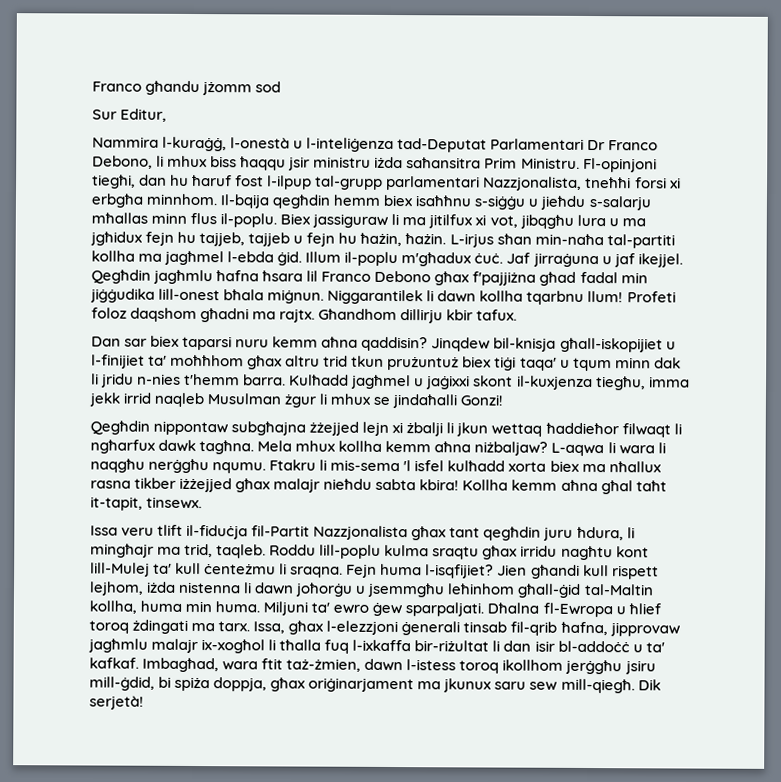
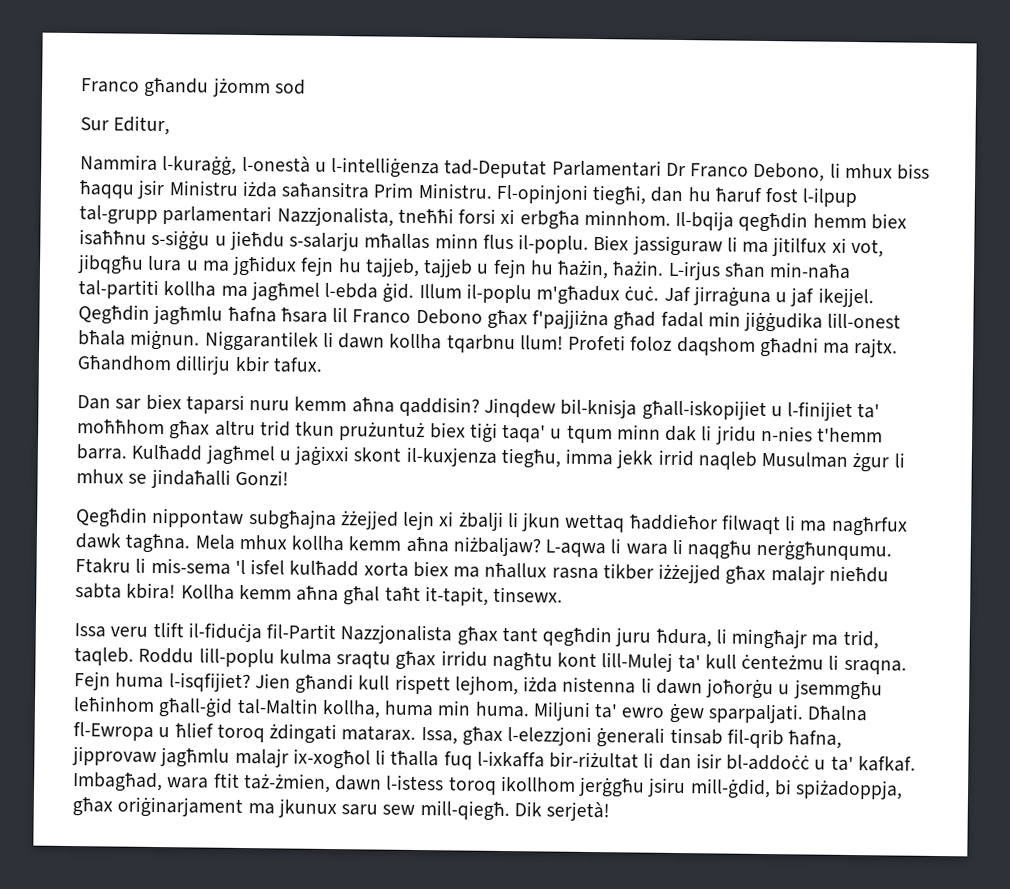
[306,137,395,153] l-inteliġenza -> [331,156,441,179] l-intelliġenza
[313,156,372,168] ministru -> [168,180,239,196] Ministru
[90,439,155,454] ngħarfux -> [800,516,908,537] ma nagħrfux
[148,458,267,474] nerġgħu nqumu. -> [756,539,893,562] nerġgħunqumu.
[191,621,251,632] ma tarx. -> [341,725,417,742] matarax.
[174,676,268,692] spiża doppja, -> [795,779,904,800] spiżadoppja,

